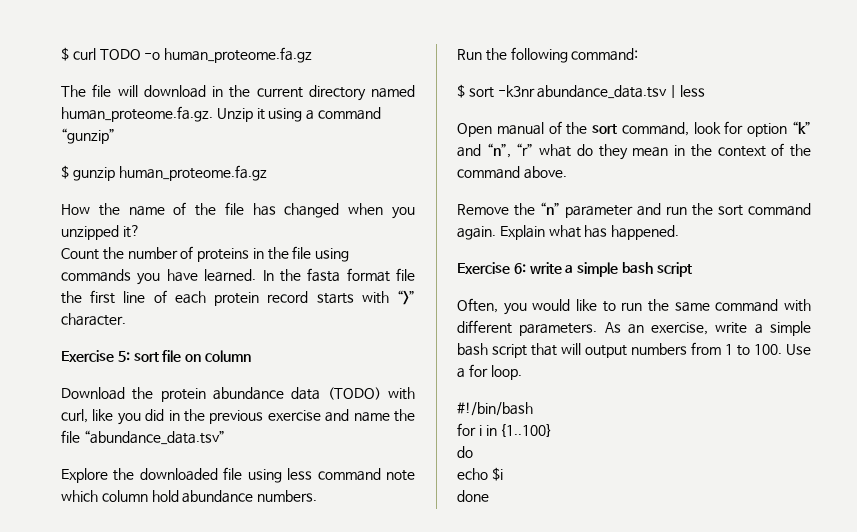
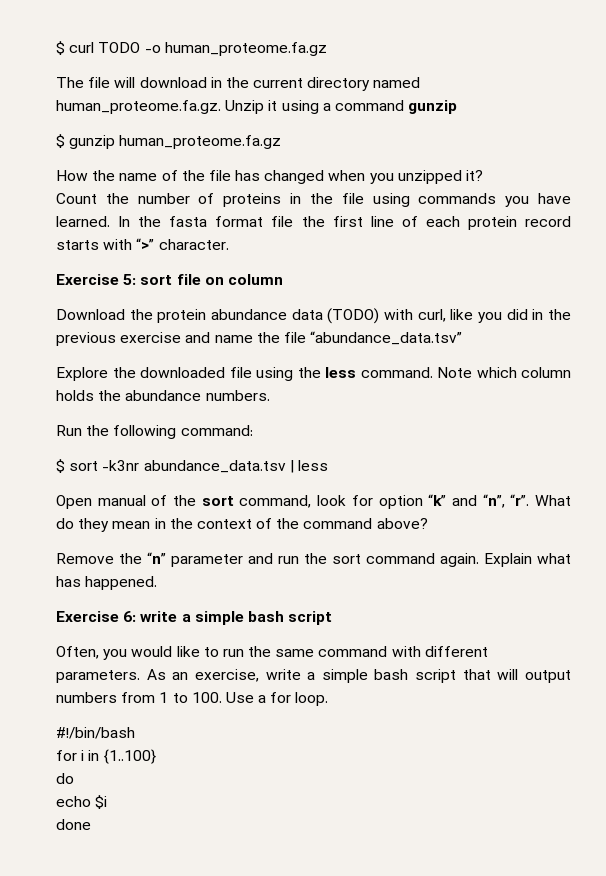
[61,128,115,144] “gunzip” -> [408,100,458,114] gunzip
[287,468,415,481] [61,490,179,502] less command note which column hold -> [297,367,571,378] [56,390,122,401] the less command. Note which column holds the
[516,143,572,157] “r” what -> [510,494,571,506] “r”. What
[523,166,567,179] above. -> [376,518,428,529] above?

